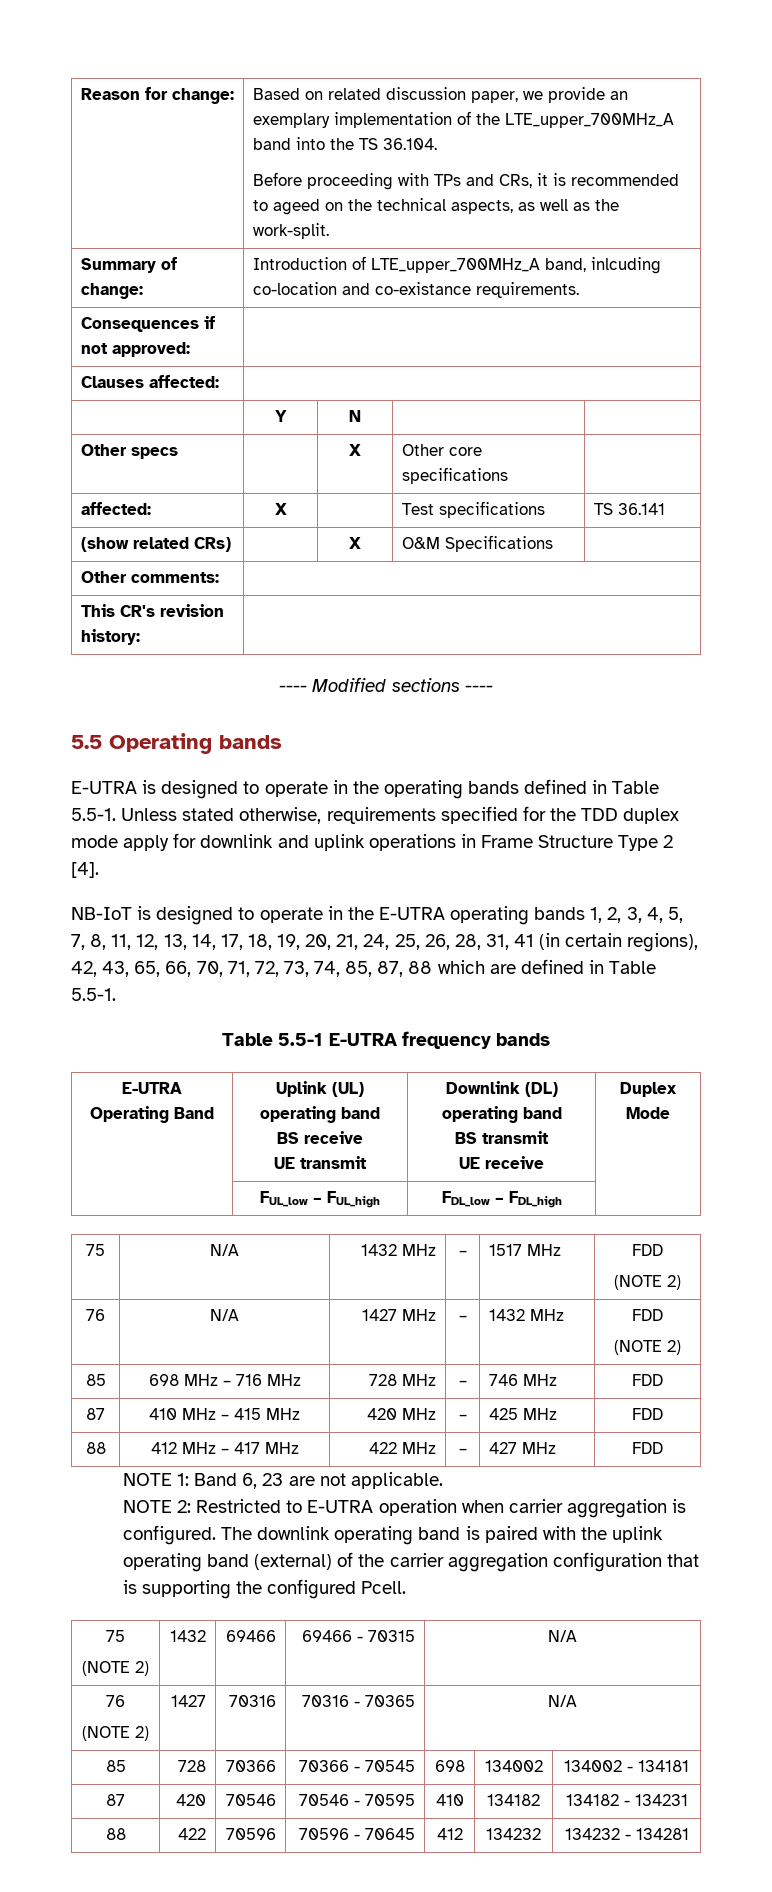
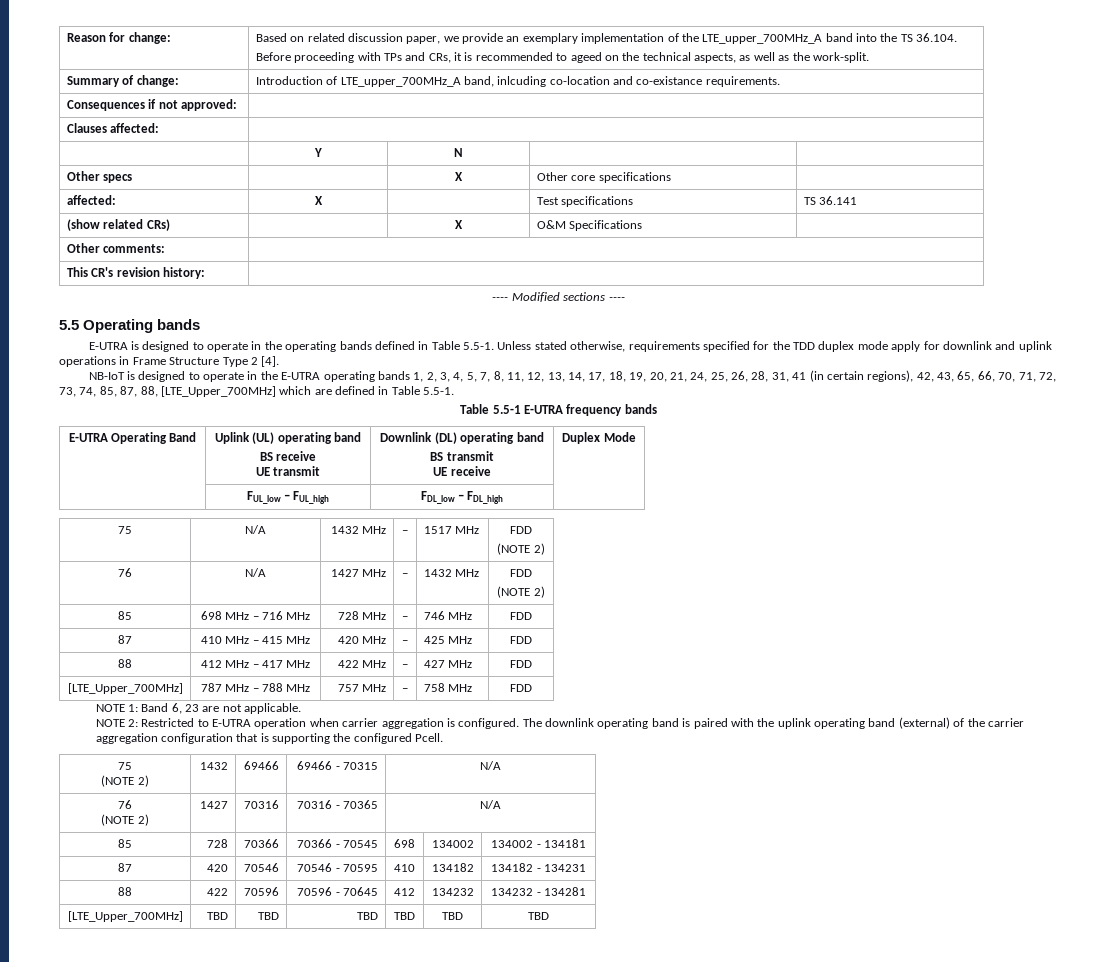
[408,961,433,974] 88 -> [140,386,276,397] 88, [LTE_Upper_700MHz]
(663, 1448) none -> [67,683,183,694] [200,683,311,692] [337,684,387,692] [402,688,408,692] [423,683,473,692] [510,684,532,692] // [LTE_Upper_700MHz] | 787 MHz – 788 MHz | 757 MHz | – | 758 MHz | FDD
(689, 1834) none -> [67,911,183,922] [207,912,229,920] [258,912,280,920] [357,912,379,920] [394,912,415,920] [442,912,463,920] [528,912,549,920] // [LTE_Upper_700MHz] | TBD | TBD | TBD | TBD | TBD | TBD

